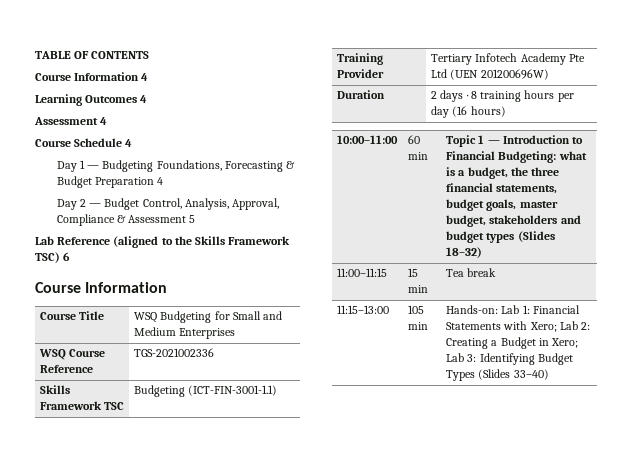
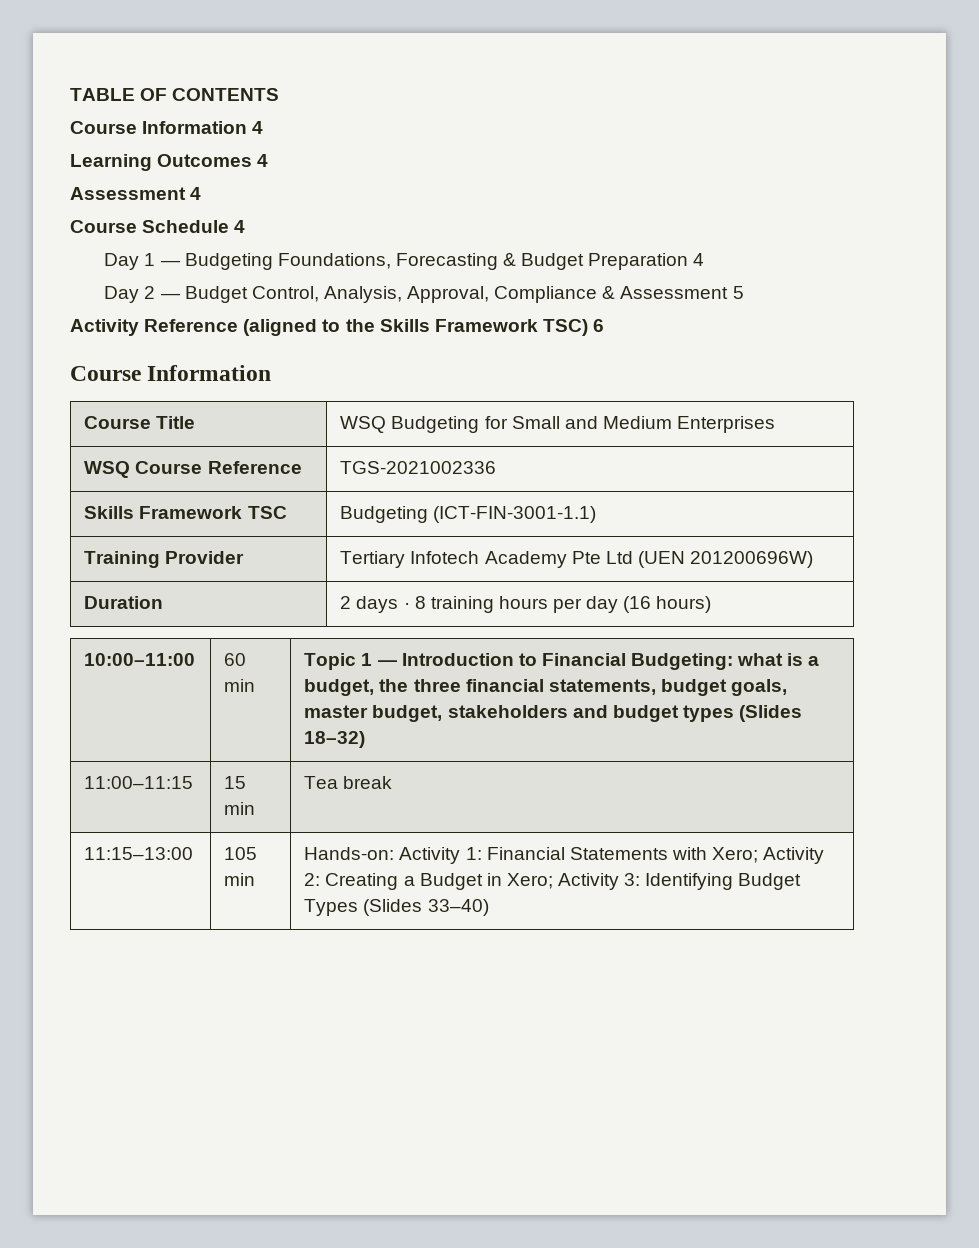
[35,236,54,245] Lab -> [70,319,139,336] Activity
[501,305,520,314] Lab -> [399,847,461,864] Activity
[559,321,578,330] Lab -> [763,847,825,864] Activity
[446,353,465,362] Lab -> [558,873,620,890] Activity

